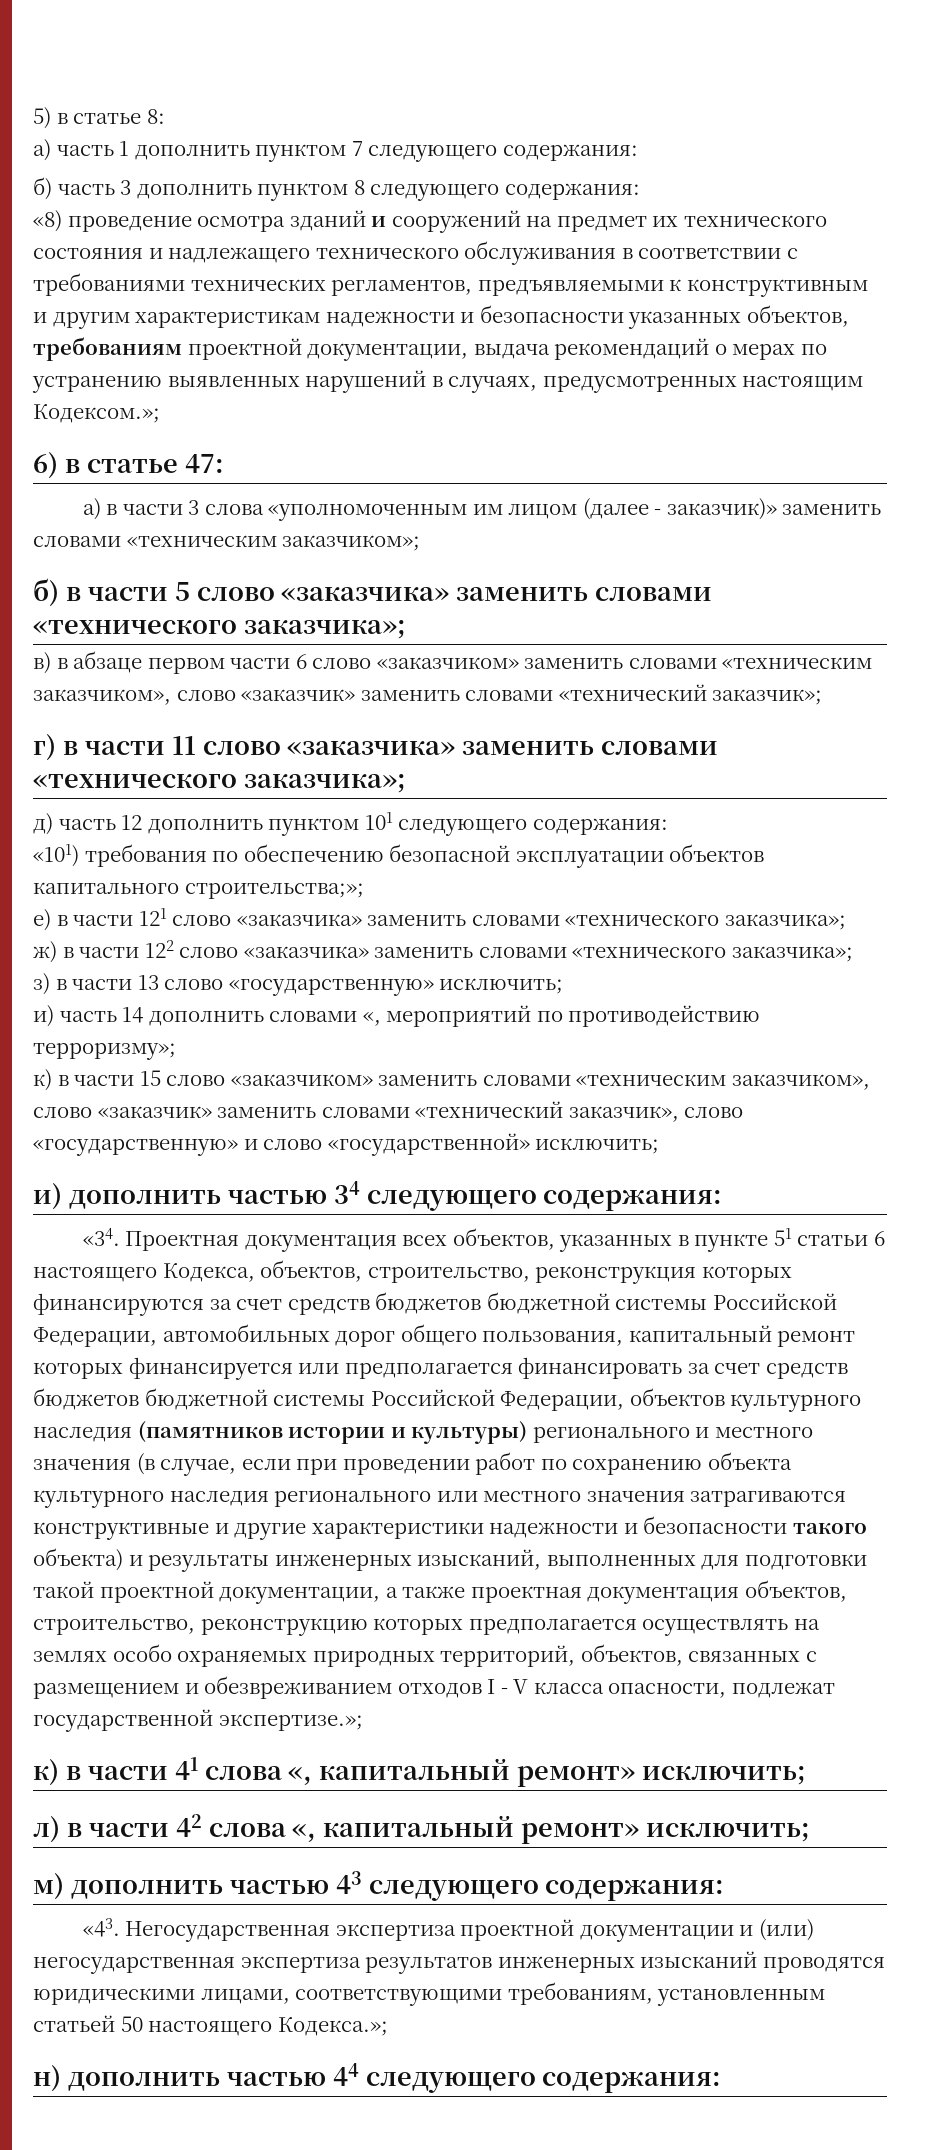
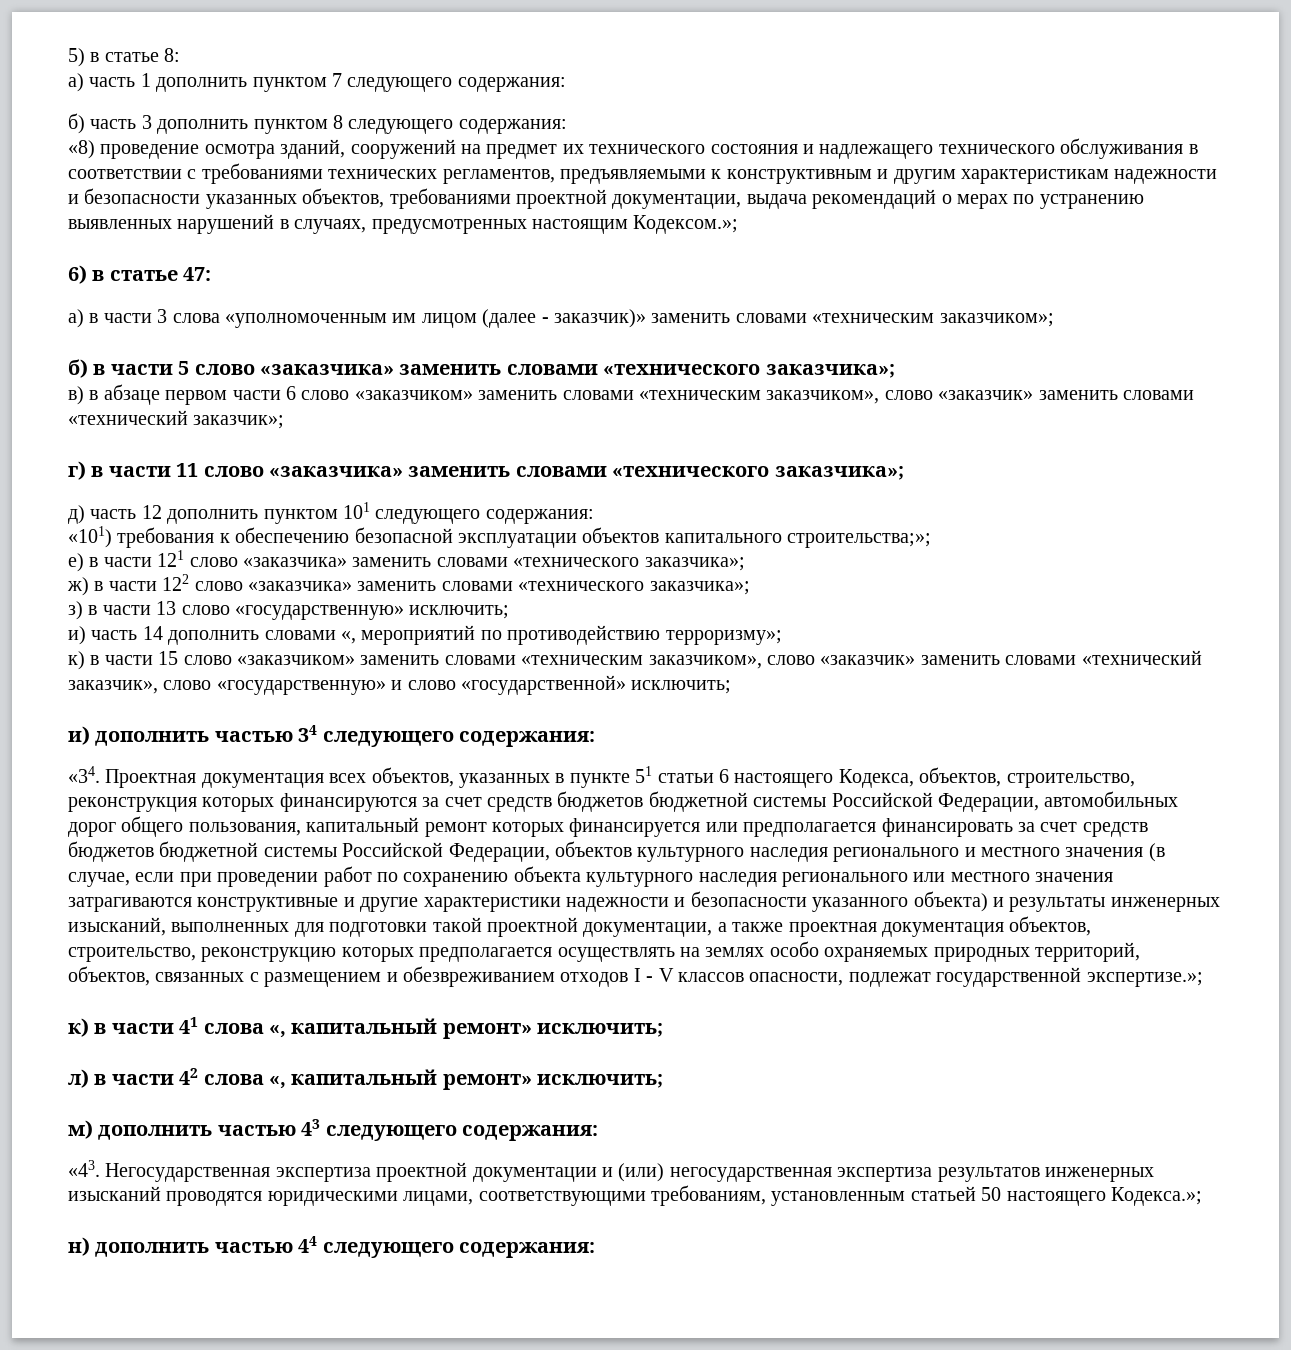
[289,210,387,231] зданий и -> [280,139,346,159] зданий,
[33,337,182,361] требованиям -> [389,188,511,209] требованиями
[212,851,239,862] по -> [219,533,230,543] к
[137,1421,528,1444] (памятников истории и культуры) -> (828, 854) none
[792,1523,867,1534] такого -> [812,897,909,912] указанного
[533,1682,604,1694] класса -> [677,972,744,982] классов

